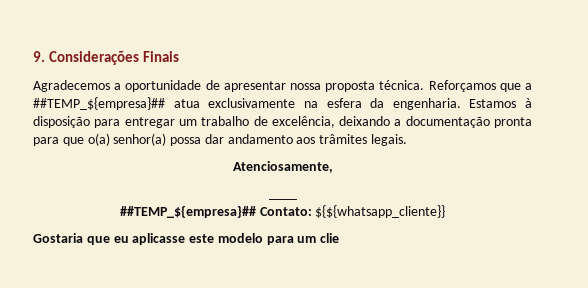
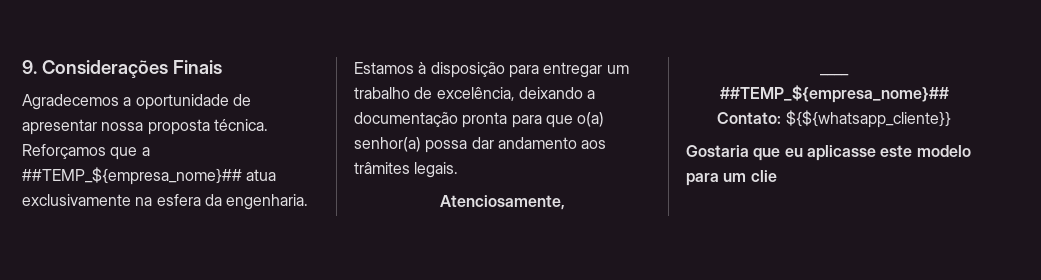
[33,97,165,110] ##TEMP_${empresa}## -> [22,167,242,185] ##TEMP_${empresa_nome}##
[119,205,256,218] ##TEMP_${empresa}## -> [719,85,949,103] ##TEMP_${empresa_nome}##

